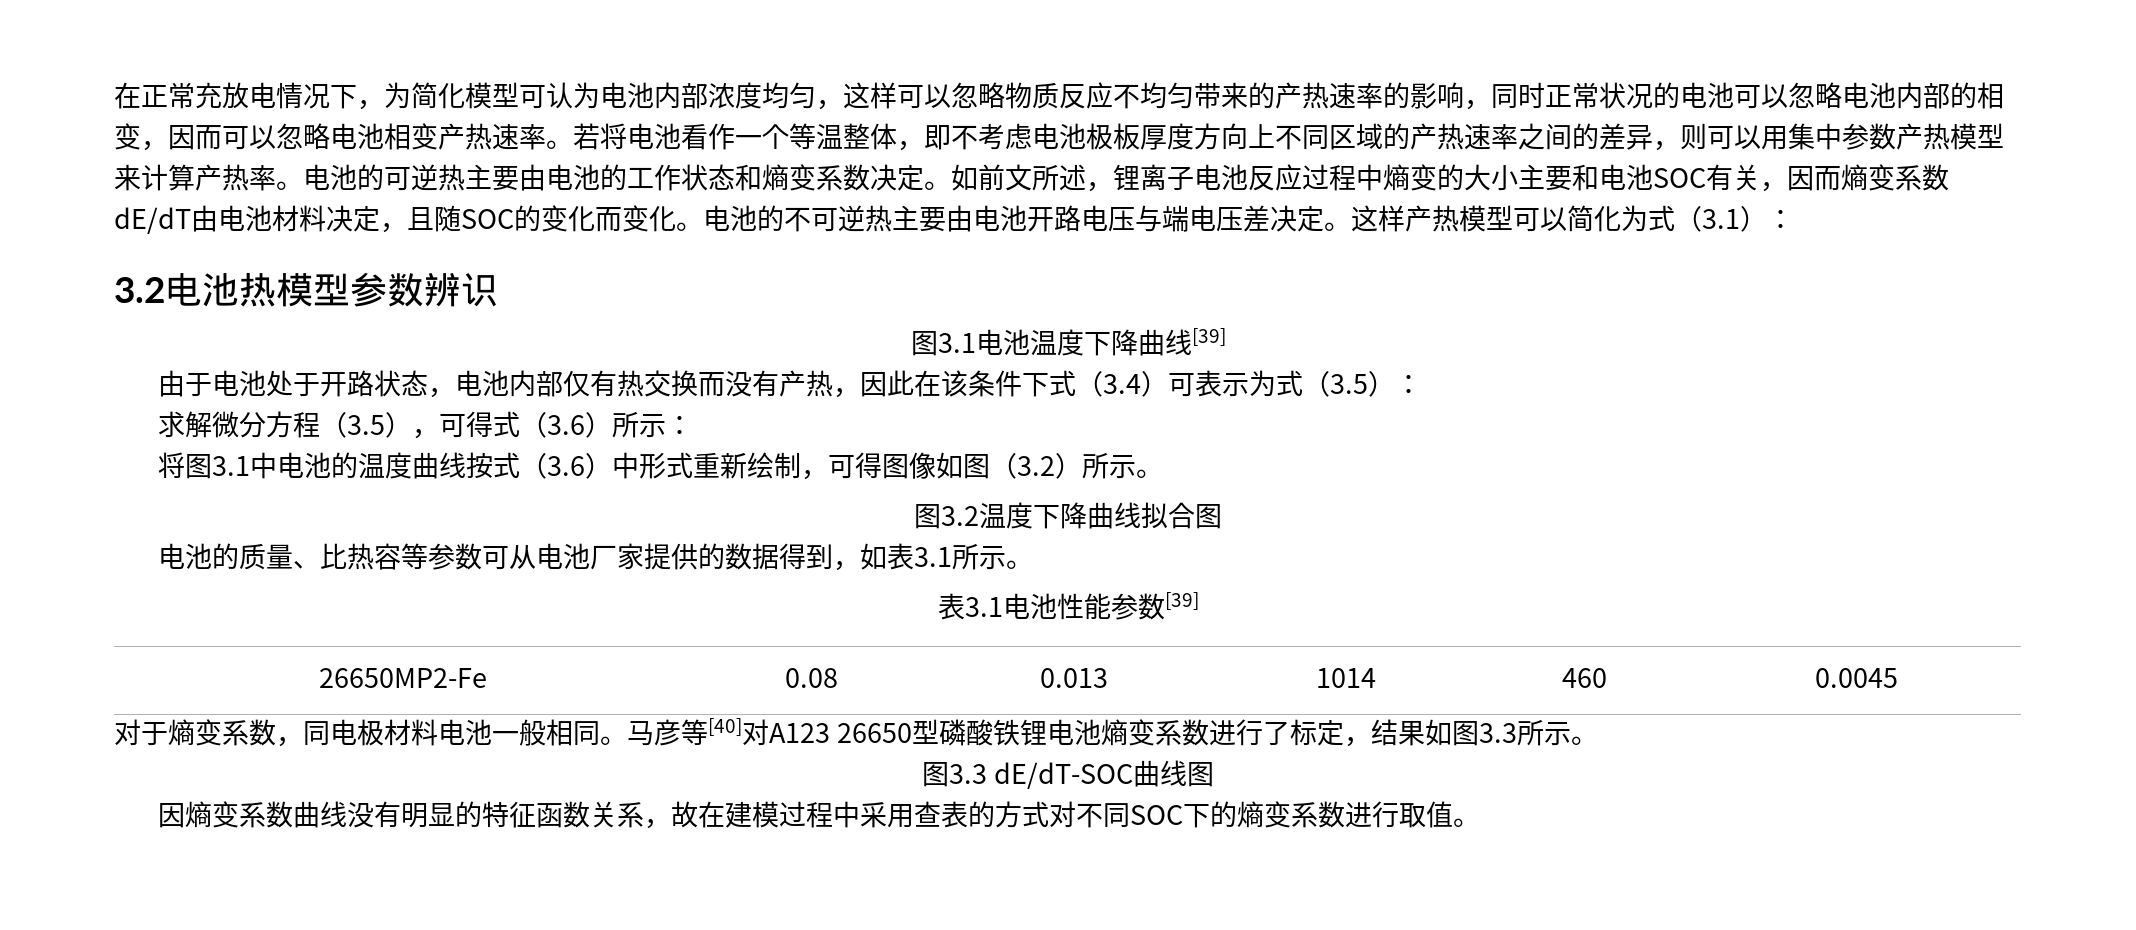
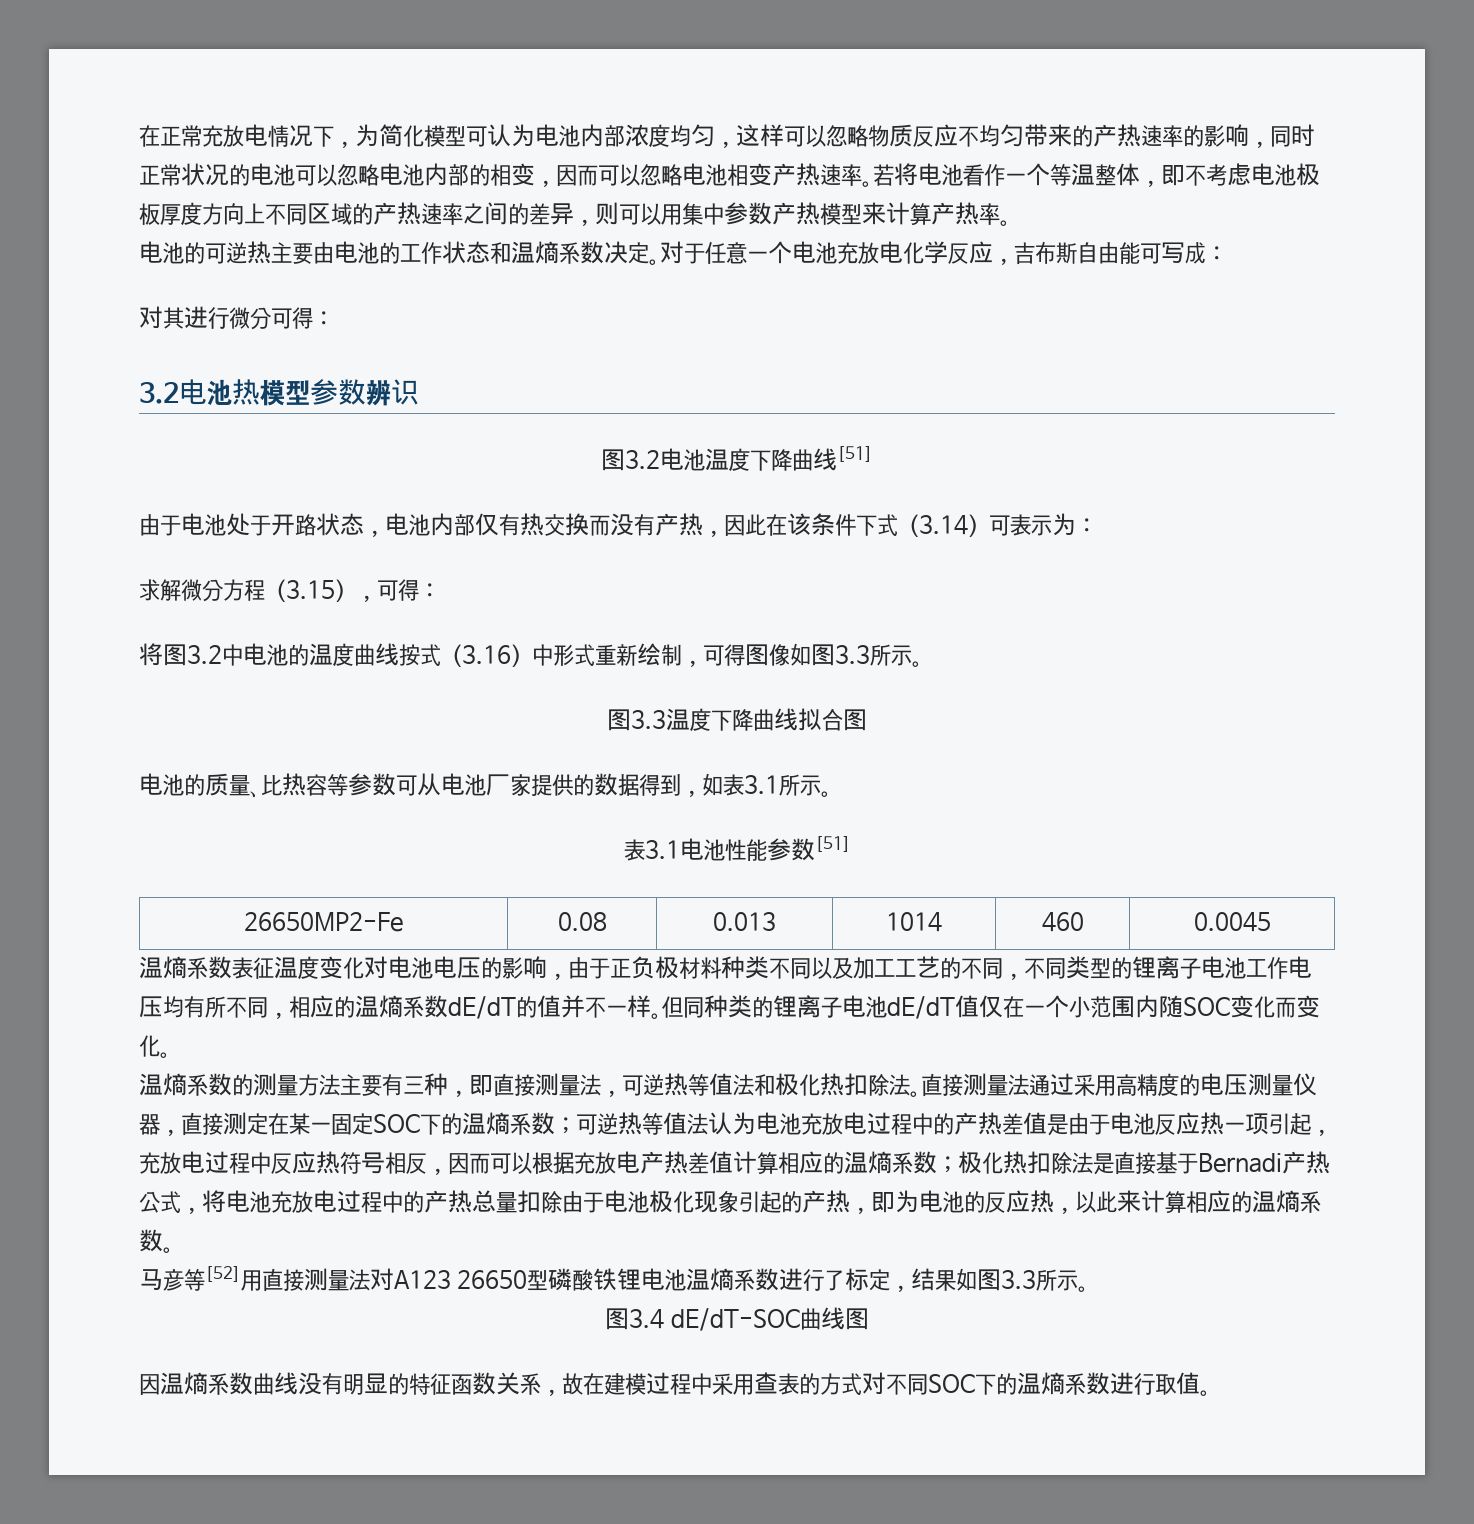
(303, 185) none -> (1011, 223) //
[762,164,816,191] 熵变 -> [511,241,559,264] 温熵
[951,164,1949,192] [114,205,1767,234] 如前文所述，锂离子电池反应过程中熵变的大小主要和电池SOC有关，因而熵变系数dE/dT由电池材料决定，且随SOC的变化而变化。电池的不可逆热主要由电池开路电压与端电压差决定。这样产热模型可以简化为式（3.1） -> [660,241,1227,266] [139,306,313,330] 对于任意一个电池充放电化学反应，吉布斯自由能可写成： // 对其进行微分可得
[937,333,976,353] 3.1 -> [625,450,660,469] 3.2
[1191,328,1226,346] [39] -> [837,446,873,462] [51]
[1103,374,1142,394] 3.4 -> [919,515,968,535] 3.14
[1276,370,1396,397] 式（3.5） -> (1076, 524) none
[347,415,386,435] 3.5 -> [286,580,335,599] 3.15
[493,411,667,438] 式（3.6）所示 -> (419, 590) none
[212,456,251,476] 3.1 -> [187,645,222,664] 3.2
[547,456,586,476] 3.6 -> [462,645,511,664] 3.16
[990,452,1164,479] [914,504,979,529] （3.2）所示。 // 图3.2 -> [835,644,923,667] [607,709,666,731] 3.3所示。 // 图3.3
[1164,592,1199,610] [39] -> [814,836,851,852] [51]
[114,718,742,747] 对于熵变系数，同电极材料电池一般相同。马彦等[40] -> [139,956,1312,981] [139,995,1320,1020] [139,1035,171,1058] [139,1073,1317,1098] [139,1112,1332,1137] [139,1151,1330,1176] [139,1190,1321,1215] [139,1229,174,1253] [139,1266,370,1292] 温熵系数表征温度变化对电池电压的影响，由于正负极材料种类不同以及加工工艺的不同，不同类型的锂离子电池工作电压均有所不同，相应的温熵系数dE/dT的值并不一样。但同种类的锂离子电池dE/dT值仅在一个小范围内随SOC变化而变化。 // 温熵系数的测量方法主要有三种，即直接测量法，可逆热等值法和极化热扣除法。直接测量法通过采用高精度的电压测量仪器，直接测定在某一固定SOC下的温熵系数；可逆热等值法认为电池充放电过程中的产热差值是由于电池反应热一项引起，充放电过程中反应热符号相反，因而可以根据充放电产热差值计算相应的温熵系数；极化热扣除法是直接基于Bernadi产热公式，将电池充放电过程中的产热总量扣除由于电池极化现象引起的产热，即为电池的反应热，以此来计算相应的温熵系数。 // 马彦等[52]用直接测量法
[1101,719,1156,746] 熵变 -> [686,1268,735,1291] 温熵
[948,764,987,784] 3.3 -> [629,1309,665,1329] 3.4
[185,801,240,828] 熵变 -> [160,1372,208,1395] 温熵
[1237,801,1292,828] 熵变 -> [1017,1372,1065,1395] 温熵

